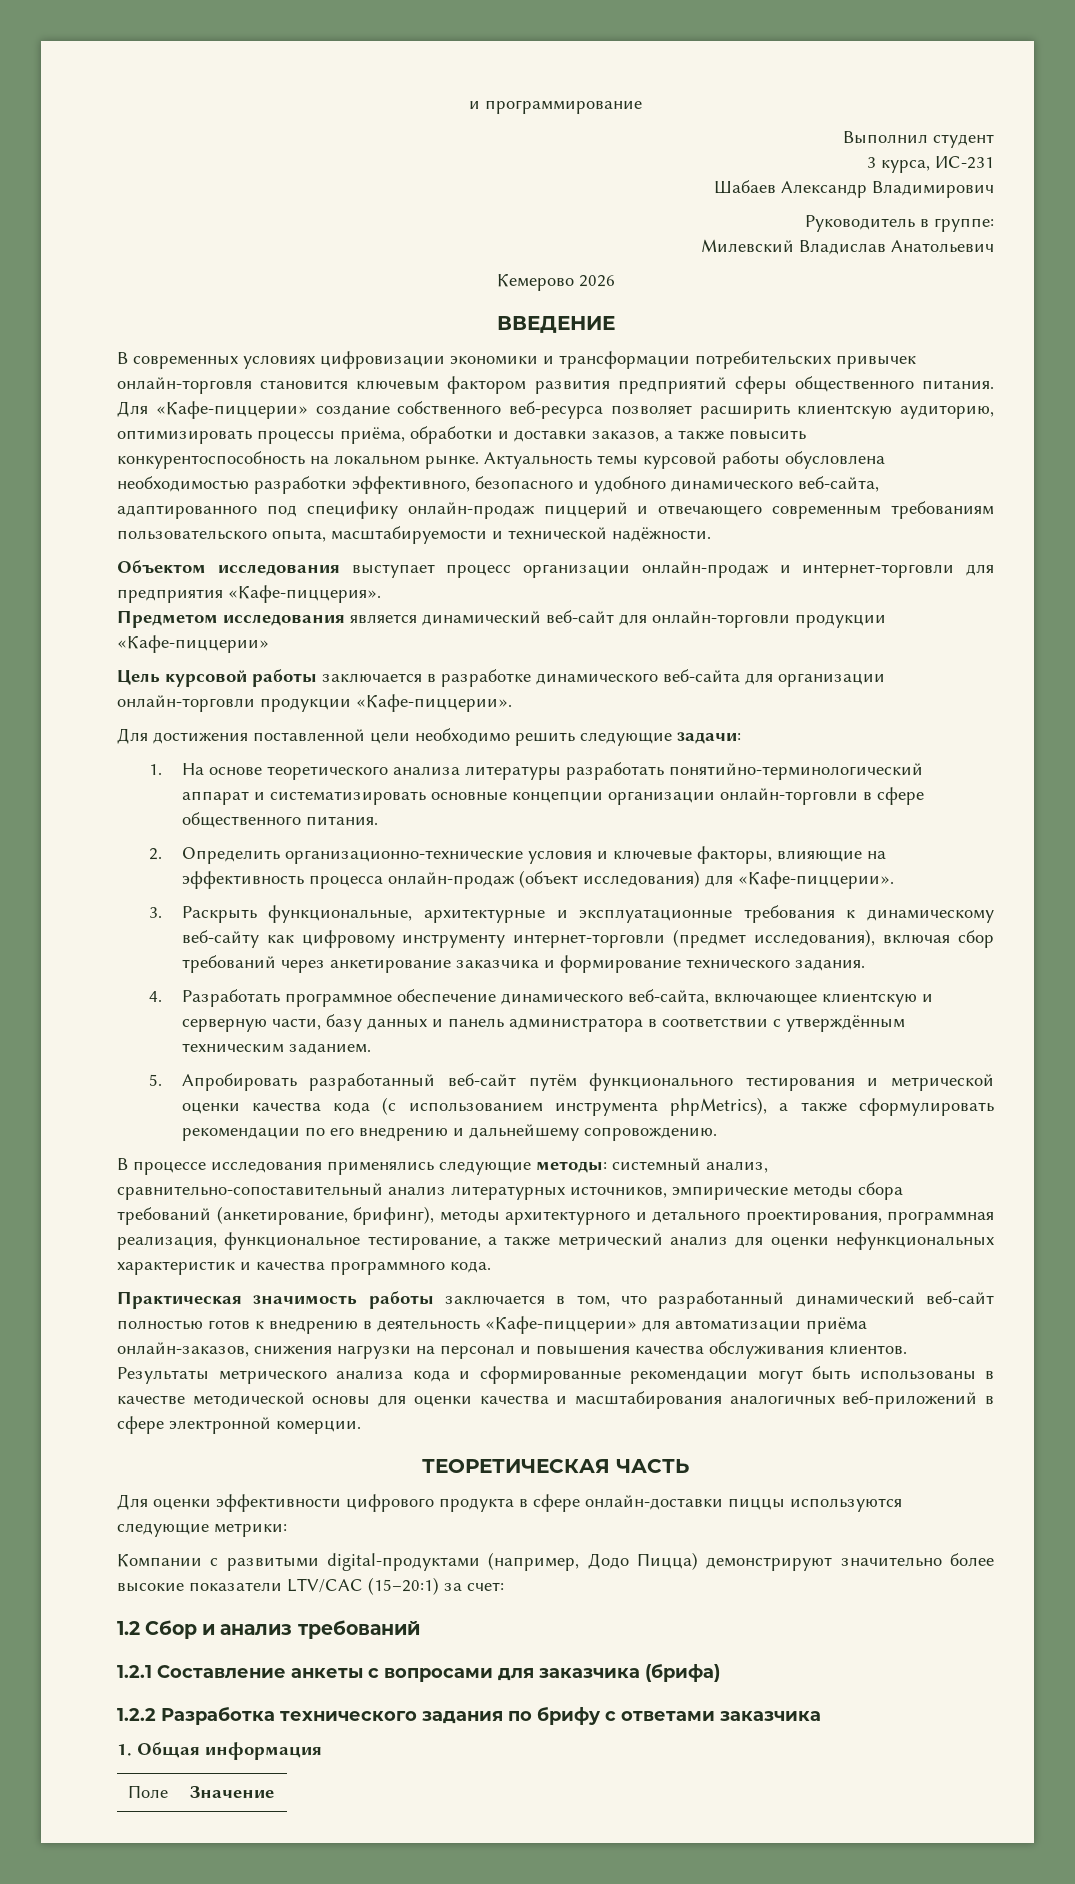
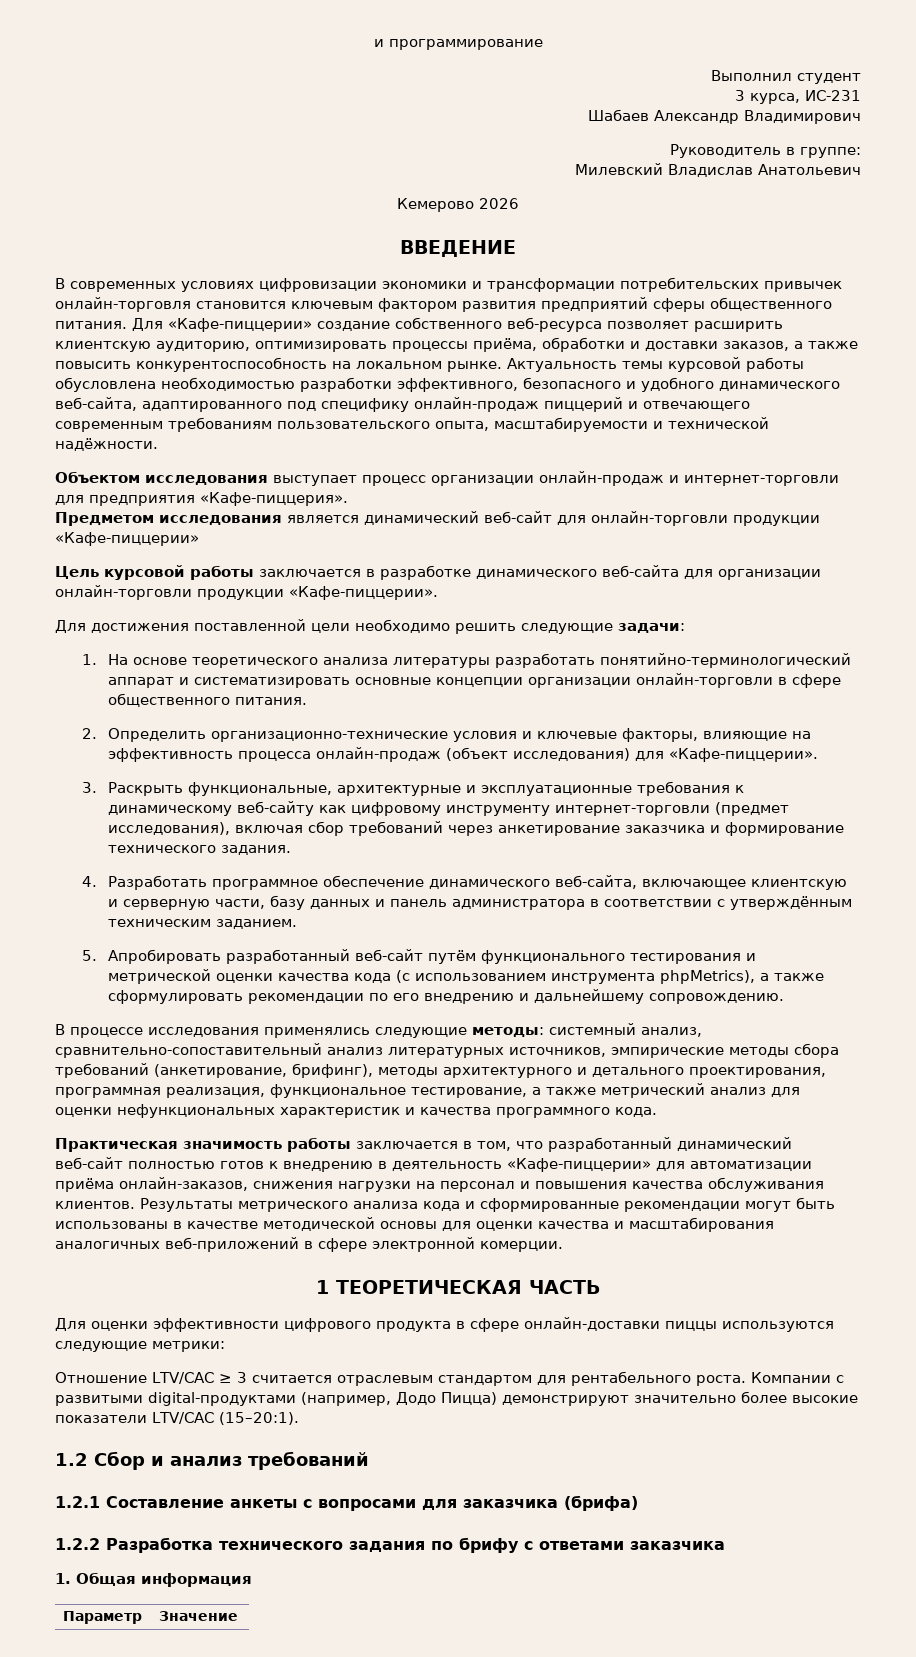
(361, 1427) none -> [316,1280,329,1294] 1
(287, 1530) none -> [55,1371,746,1386] Отношение LTV/CAC ≥ 3 считается отраслевым стандартом для рентабельного роста.
[368,1577,504,1595] (15–20:1) за счет: -> [218,1412,299,1425] (15–20:1).
[127,1785,168,1798] Поле -> [63,1611,143,1624] Параметр

